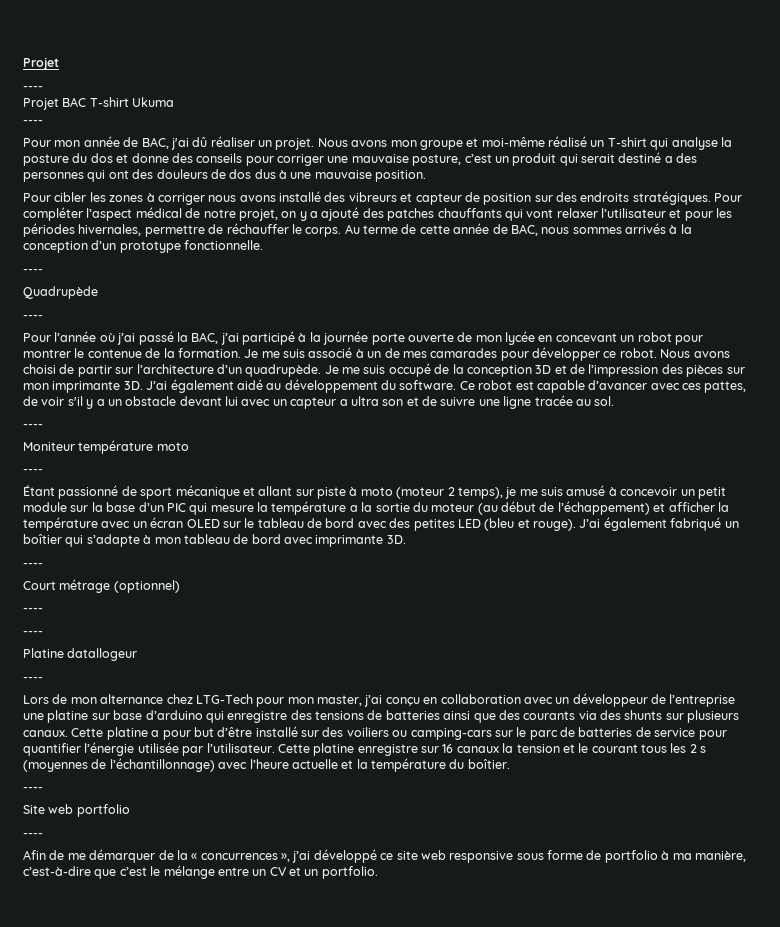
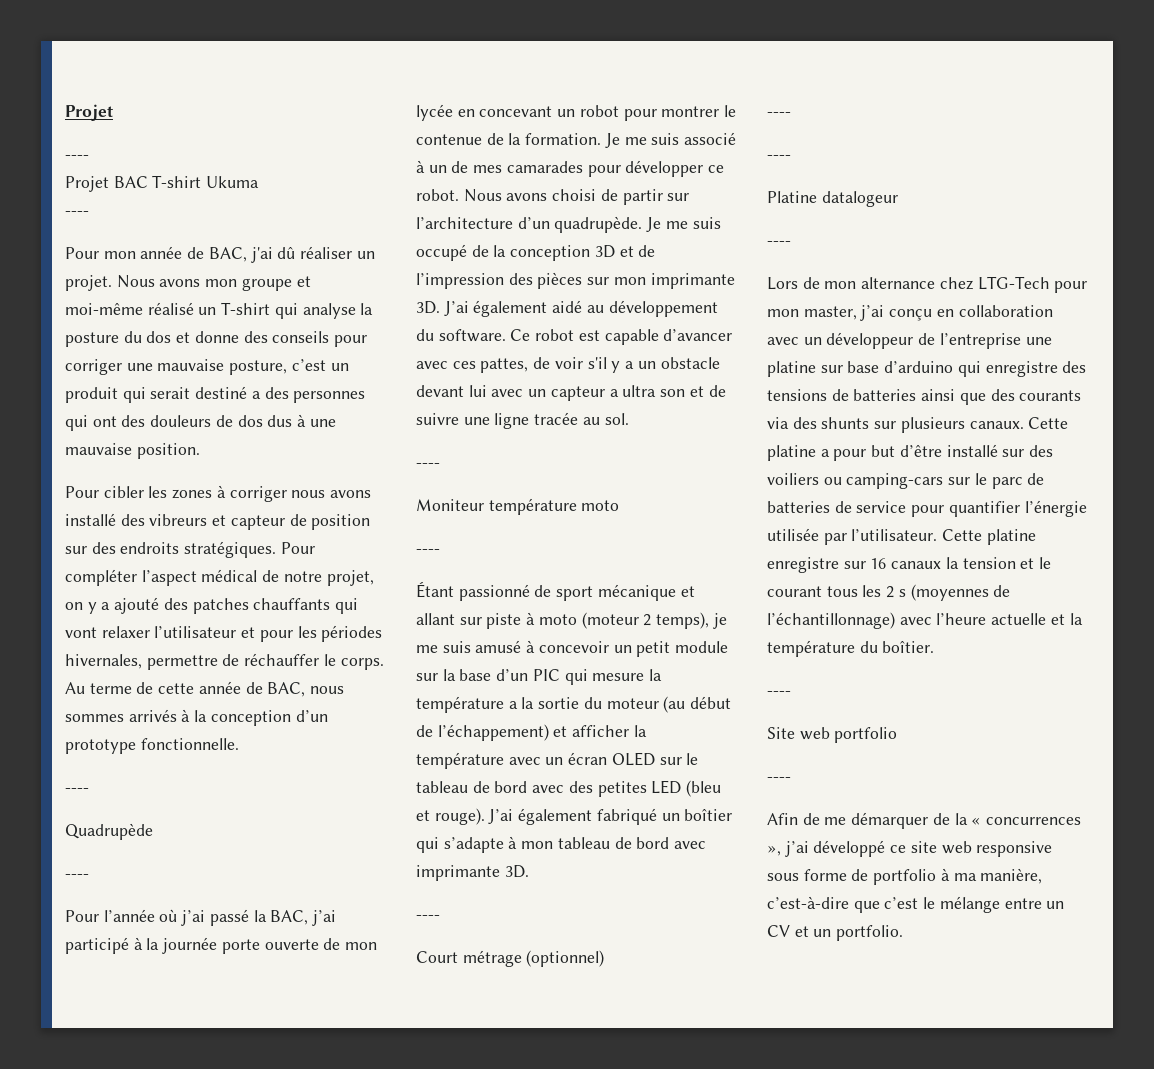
[67,648,138,661] datallogeur -> [821,191,898,207] datalogeur

